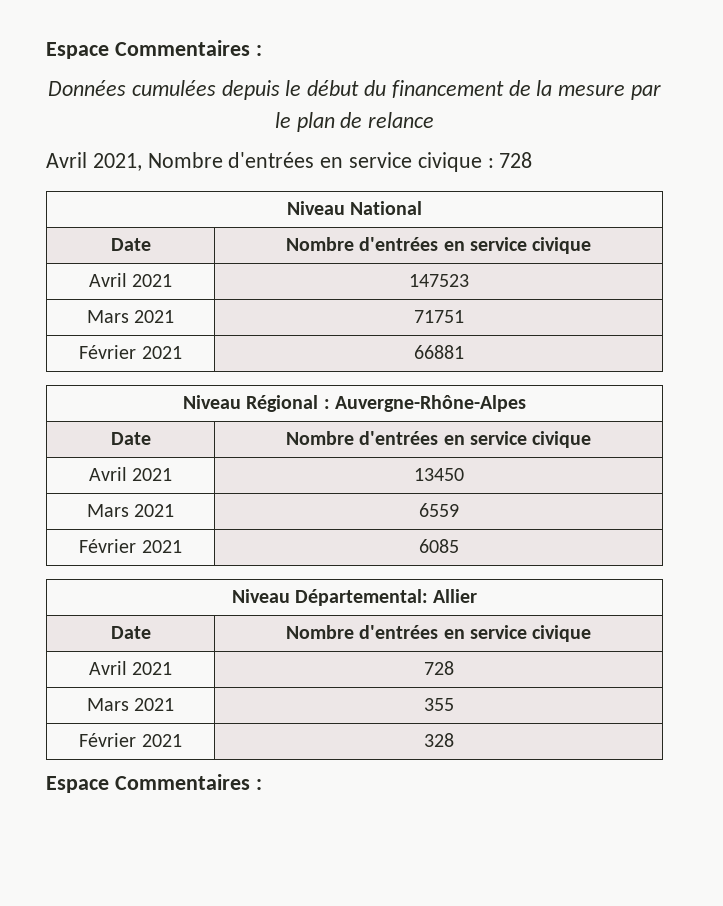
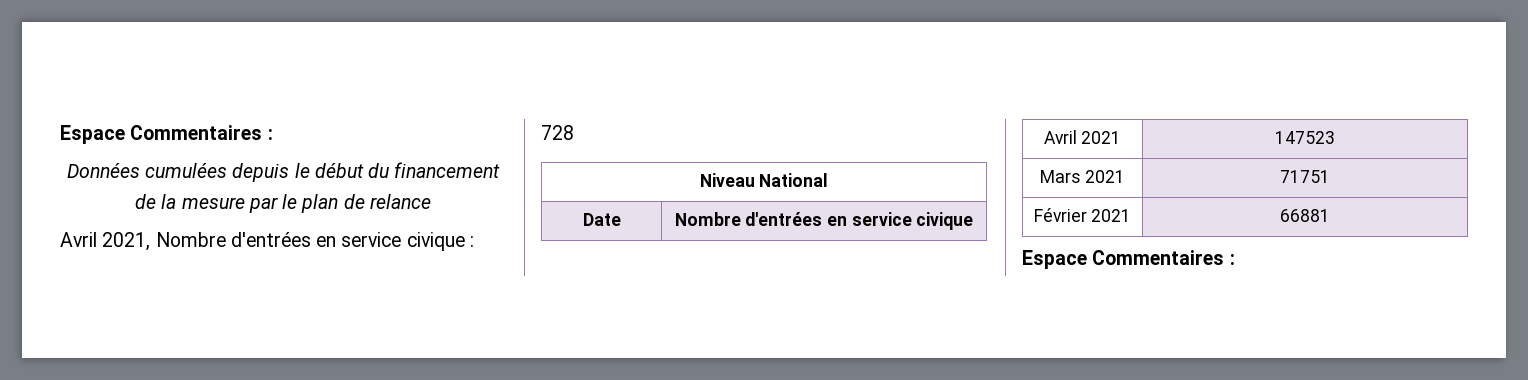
[183,395,526,412] [110,432,151,445] [285,431,592,448] [88,467,173,481] [413,468,464,481] [86,504,175,517] [418,503,459,517] [79,539,182,553] [418,539,459,553] [231,589,478,606] [110,626,151,639] [285,625,592,642] [88,661,173,675] [423,661,454,675] [86,698,175,711] [423,698,454,711] [79,733,182,747] [423,733,454,747] // Niveau Régional : Auvergne-Rhône-Alpes // Date | Nombre d'entrées en service civique // Avril 2021 | 13450 // Mars 2021 | 6559 // Février 2021 | 6085 // Niveau Départemental: Allier // Date | Nombre d'entrées en service civique // Avril 2021 | 728 // Mars 2021 | 355 // Février 2021 | 328 -> (1330, 215) none

